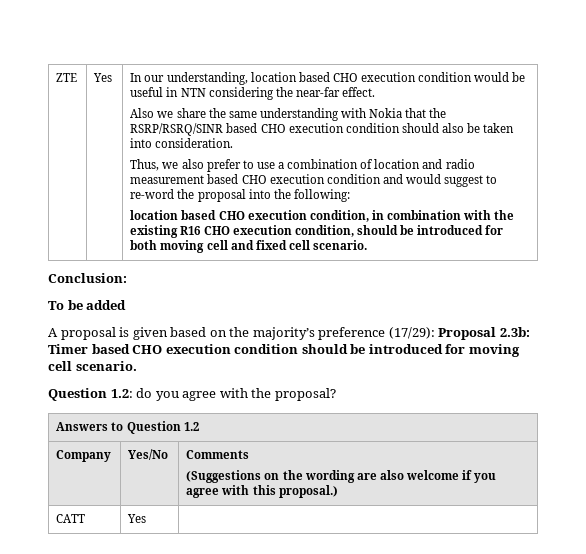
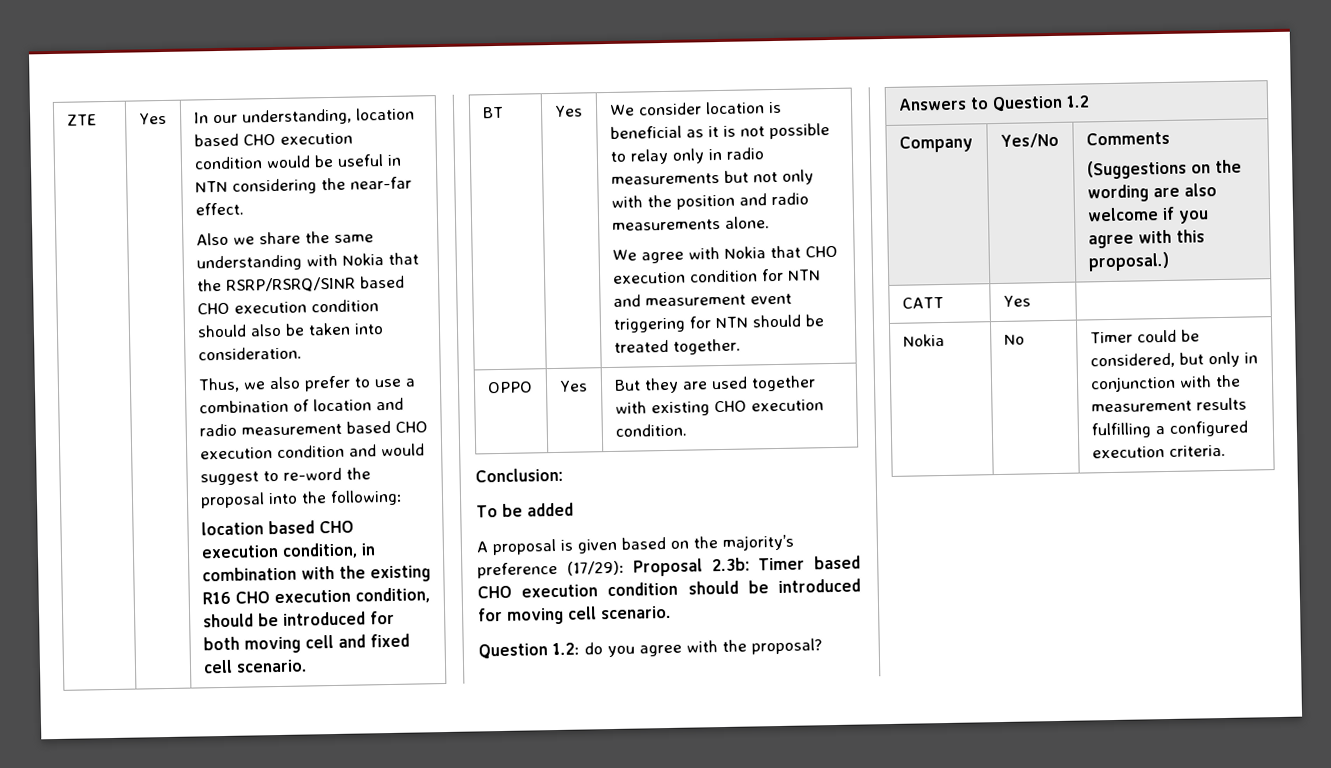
(368, 245) none -> [481,106,504,119] [553,105,583,117] [608,101,782,116] [609,123,830,140] [609,147,764,165] [610,169,814,185] [610,192,809,210] [611,216,770,231] [611,245,838,264] [611,268,821,284] [612,293,792,307] [612,314,824,333] [613,338,741,355] [486,381,533,394] [558,380,588,392] [613,375,816,394] [614,399,824,417] [614,423,687,437] // BT | Yes | We consider location is beneficial as it is not possible to relay only in radio measurements but not only with the position and radio measurements alone. // We agree with Nokia that CHO execution condition for NTN and measurement event triggering for NTN should be treated together. // OPPO | Yes | But they are used together with existing CHO execution condition.
(147, 518) none -> [902,333,945,347] [1003,334,1025,345] [1089,329,1200,344] [1089,351,1258,369] [1089,374,1241,393] [1090,397,1247,413] [1090,420,1249,439] [1091,444,1226,459] // Nokia | No | Timer could be considered, but only in conjunction with the measurement results fulfilling a configured execution criteria.

